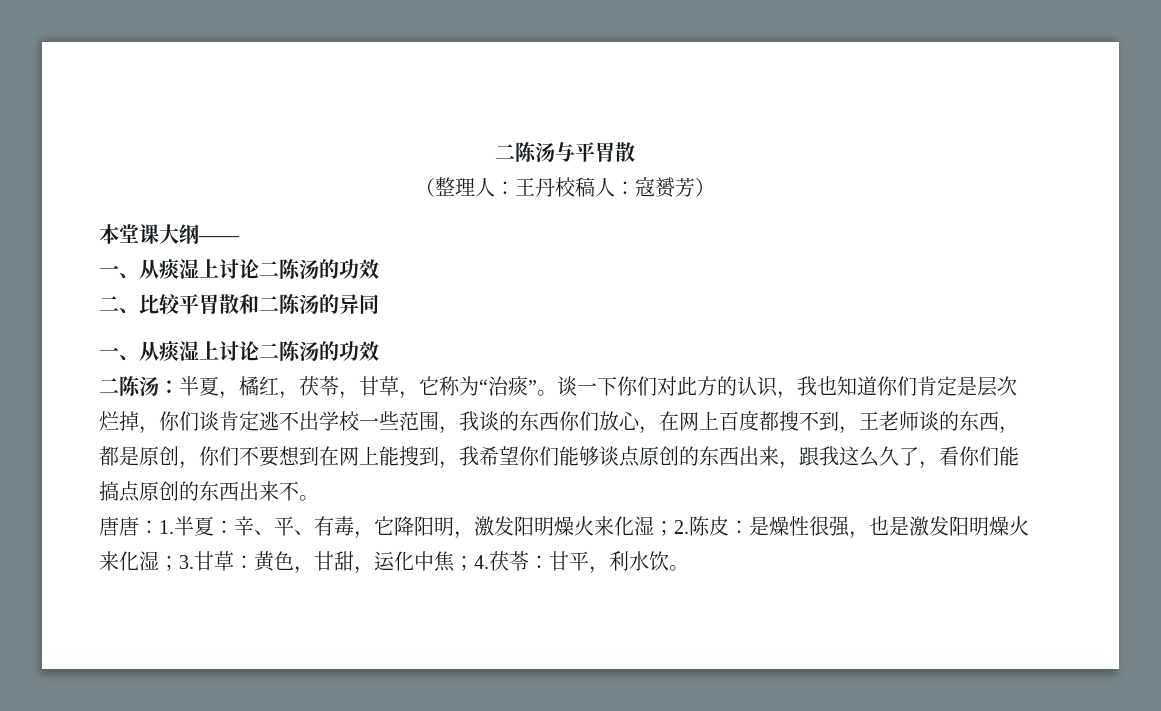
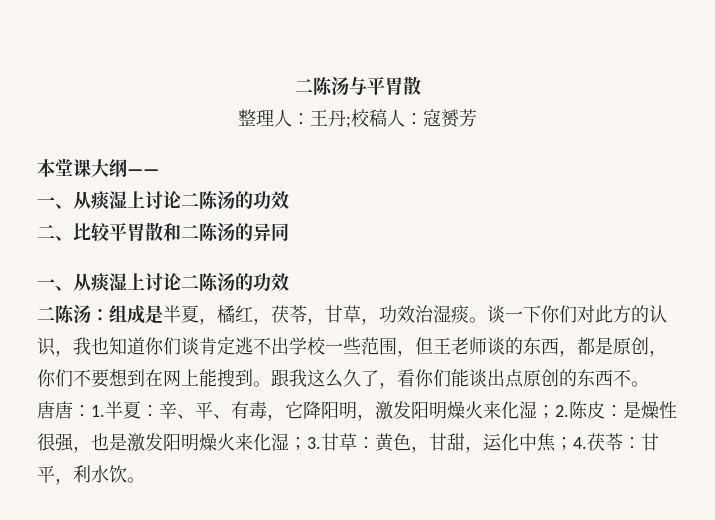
[415,178,435,197] （ -> (421, 85) none
(555, 187) none -> [346,116,351,128] ;
[695,178,715,197] ） -> (477, 118) none
(179, 387) none -> [109,305,163,324] 组成是
[419,376,537,396] 它称为“治痰” -> [379,305,469,323] 功效治湿痰
[917,376,1017,397] [99,411,199,434] 肯定是层次烂掉，你们 -> (181, 346) none
[459,410,859,434] 我谈的东西你们放心，在网上百度都搜不到， -> [415,337,433,355] 但
[439,446,799,469] ，我希望你们能够谈点原创的东西出来， -> [253,381,271,387] 。
[99,481,279,502] 搞点原创的东西出来 -> [469,369,613,388] 谈出点原创的东西

